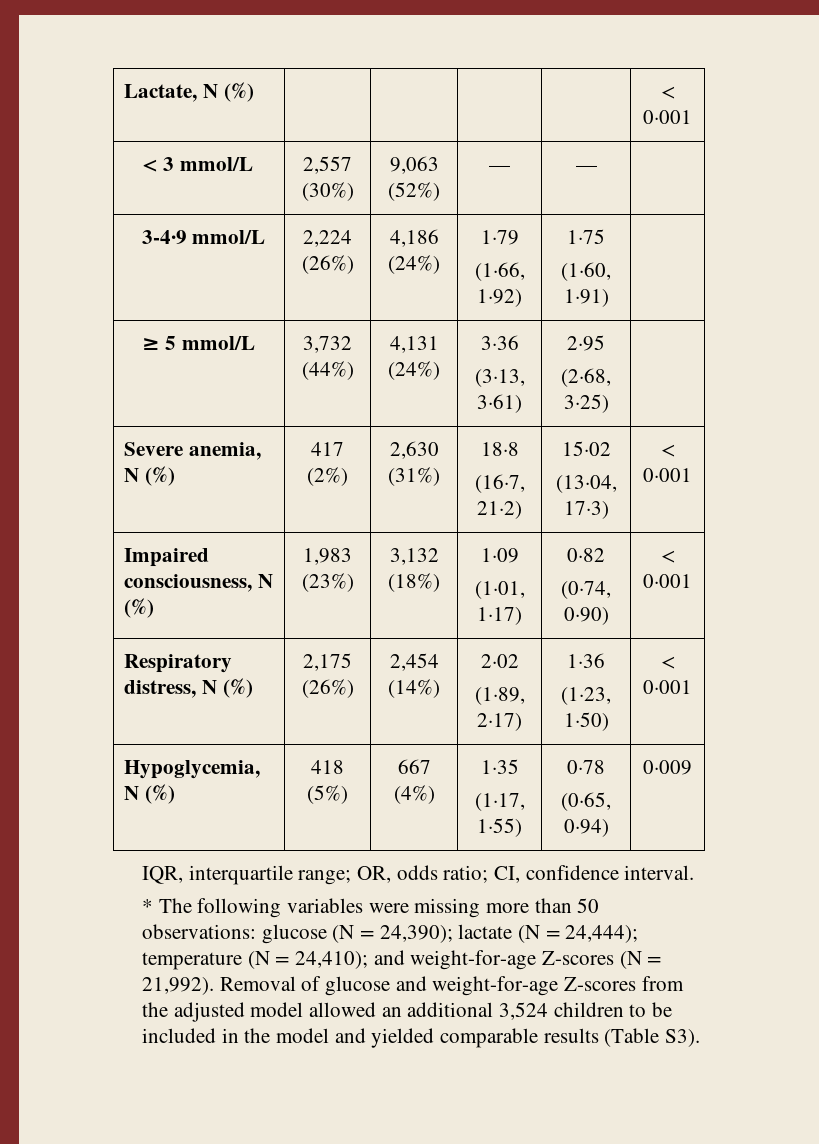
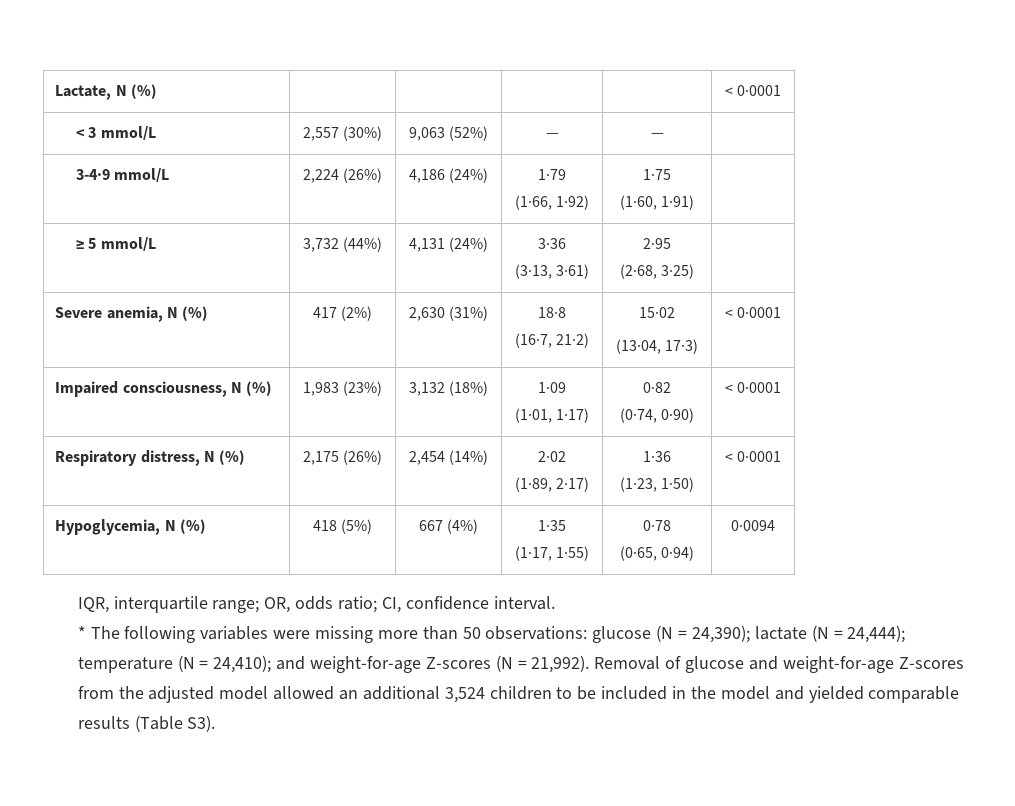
[643,110,692,124] 0·001 -> [737,85,782,96] 0·0001
[643,468,692,482] 0·001 -> [737,307,782,318] 0·0001
[643,574,692,588] 0·001 -> [737,382,782,393] 0·0001
[643,680,692,694] 0·001 -> [737,451,782,462] 0·0001
[643,760,692,775] 0·009 -> [731,520,775,531] 0·0094

